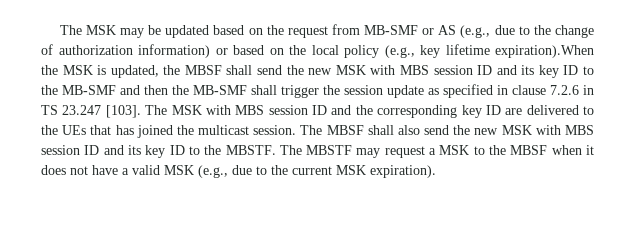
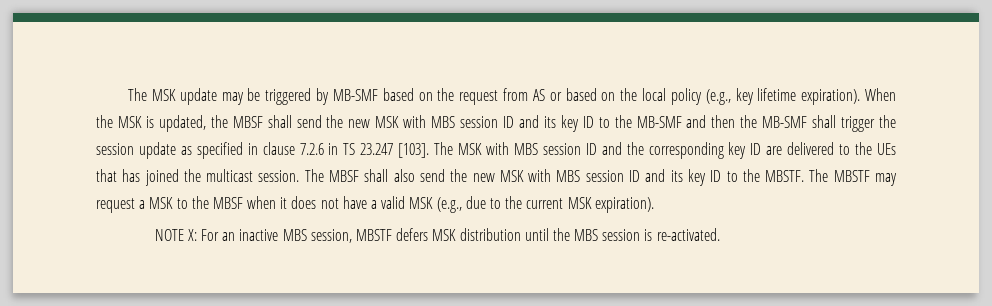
[59,25,116,35] The MSK -> [128,88,217,105] The MSK update
[165,25,210,38] updated -> [265,88,378,105] triggered by MB-SMF
[364,25,594,38] [41,44,210,58] MB-SMF or AS (e.g., due to the change of authorization information) -> [532,89,545,101] AS
[495,45,594,58] expiration).When -> [801,88,896,105] expiration). When
(436, 171) none -> [154,228,720,243] // NOTE X: For an inactive MBS session, MBSTF defers MSK distribution until the MBS session is re-activated.

